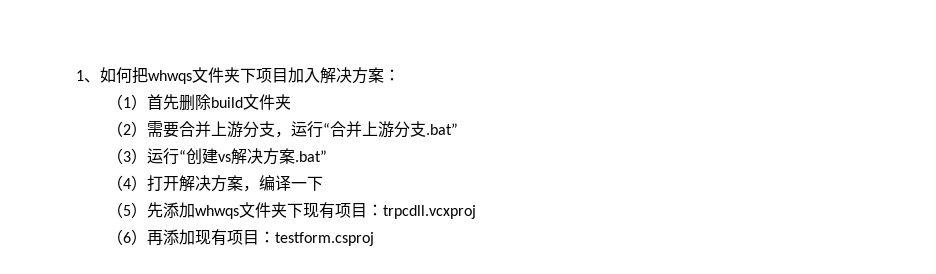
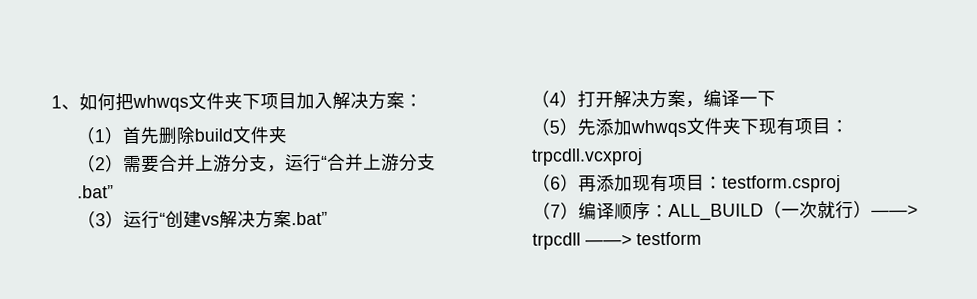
(375, 239) none -> [532,200,919,221] [532,231,703,250] // （7）编译顺序：ALL_BUILD（一次就行）——> trpcdll ——> testform

